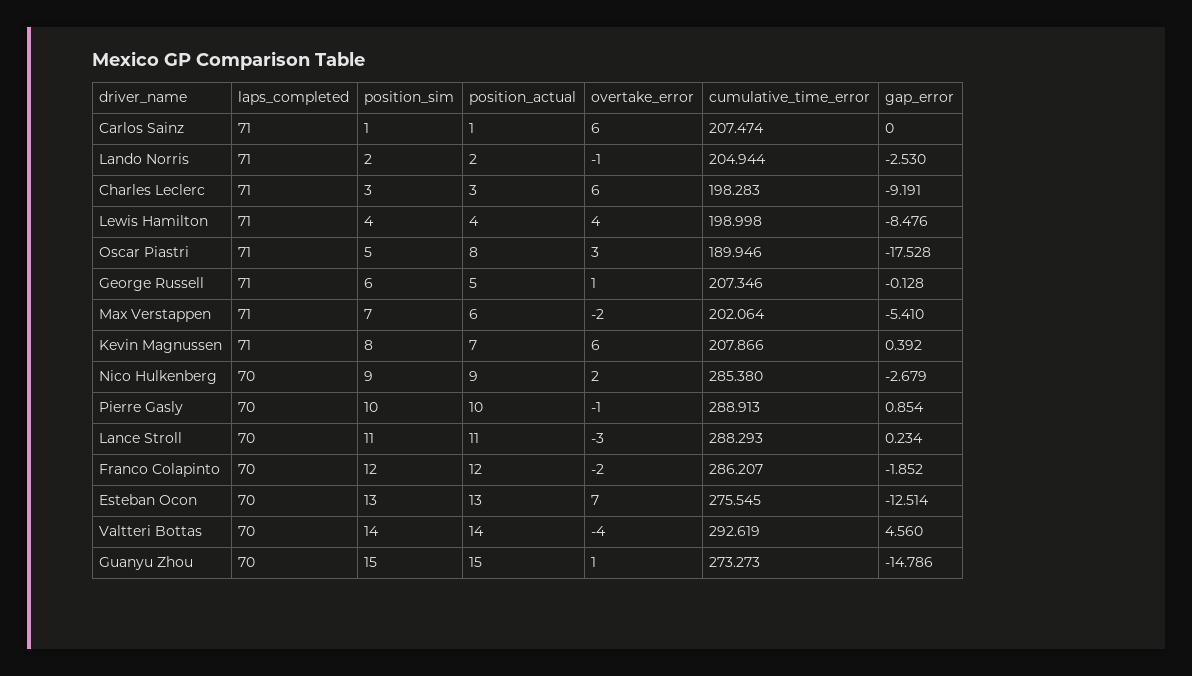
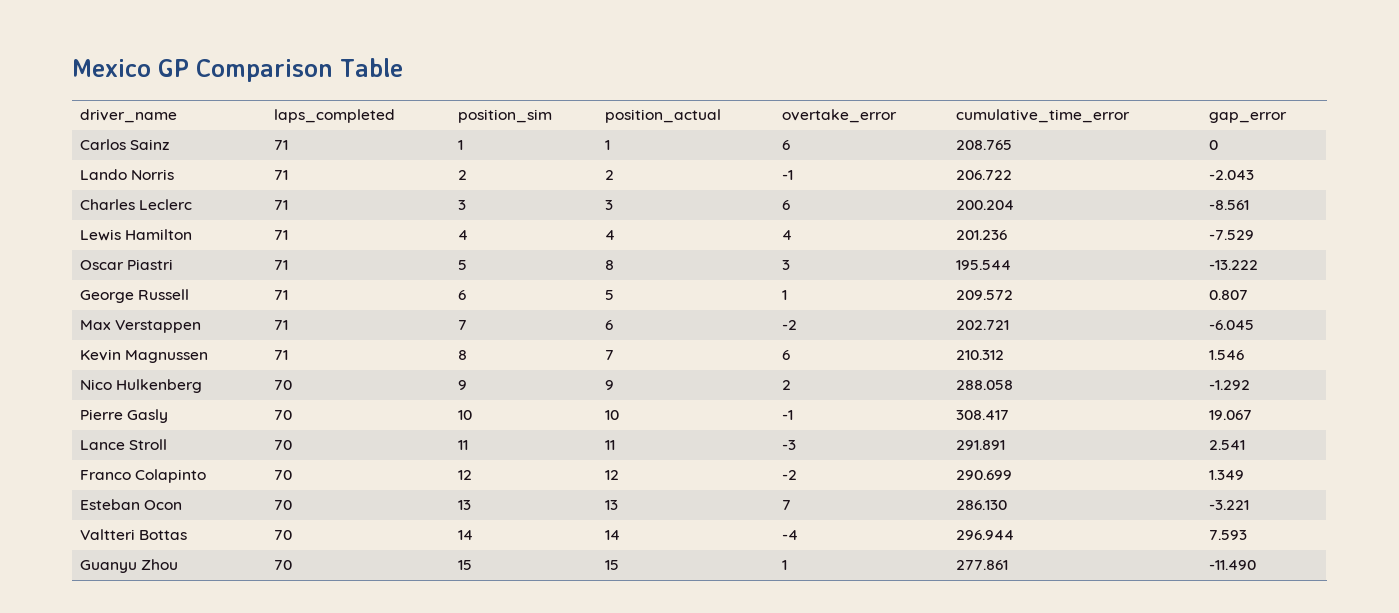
[709,123,765,133] 207.474 -> [955,140,1012,150] 208.765
[709,154,767,164] [885,154,927,164] 204.944 | -2.530 -> [955,170,1012,180] [1208,170,1254,180] 206.722 | -2.043
[709,185,761,195] [885,185,922,195] 198.283 | -9.191 -> [955,200,1014,210] [1208,200,1249,210] 200.204 | -8.561
[709,216,763,226] [885,216,929,226] 198.998 | -8.476 -> [955,230,1007,240] [1208,230,1254,240] 201.236 | -7.529
[709,247,763,257] [885,247,932,257] 189.946 | -17.528 -> [955,260,1011,270] [1208,260,1258,270] 195.544 | -13.222
[709,278,764,288] [885,278,925,288] 207.346 | -0.128 -> [955,290,1013,300] [1208,290,1248,300] 209.572 | 0.807
[709,309,766,319] [885,309,925,319] 202.064 | -5.410 -> [955,320,1009,330] [1208,320,1254,330] 202.721 | -6.045
[709,340,765,350] [885,340,923,350] 207.866 | 0.392 -> [955,350,1004,360] [1208,350,1244,360] 210.312 | 1.546
[709,371,764,381] [885,371,928,381] 285.380 | -2.679 -> [955,380,1013,390] [1208,380,1250,390] 288.058 | -1.292
[709,402,761,412] [885,402,925,412] 288.913 | 0.854 -> [955,410,1009,420] [1208,410,1252,420] 308.417 | 19.067
[709,433,764,443] [885,433,924,443] 288.293 | 0.234 -> [955,440,1005,450] [1208,440,1245,450] 291.891 | 2.541
[709,464,764,474] [885,464,924,474] 286.207 | -1.852 -> [955,470,1012,480] [1208,470,1244,480] 290.699 | 1.349
[709,495,762,505] [885,495,930,505] 275.545 | -12.514 -> [955,500,1007,510] [1208,500,1249,510] 286.130 | -3.221
[709,526,761,536] [885,526,924,536] 292.619 | 4.560 -> [955,530,1014,540] [1208,530,1247,540] 296.944 | 7.593
[709,557,761,567] [885,557,934,567] 273.273 | -14.786 -> [955,560,1008,570] [1208,560,1256,570] 277.861 | -11.490

